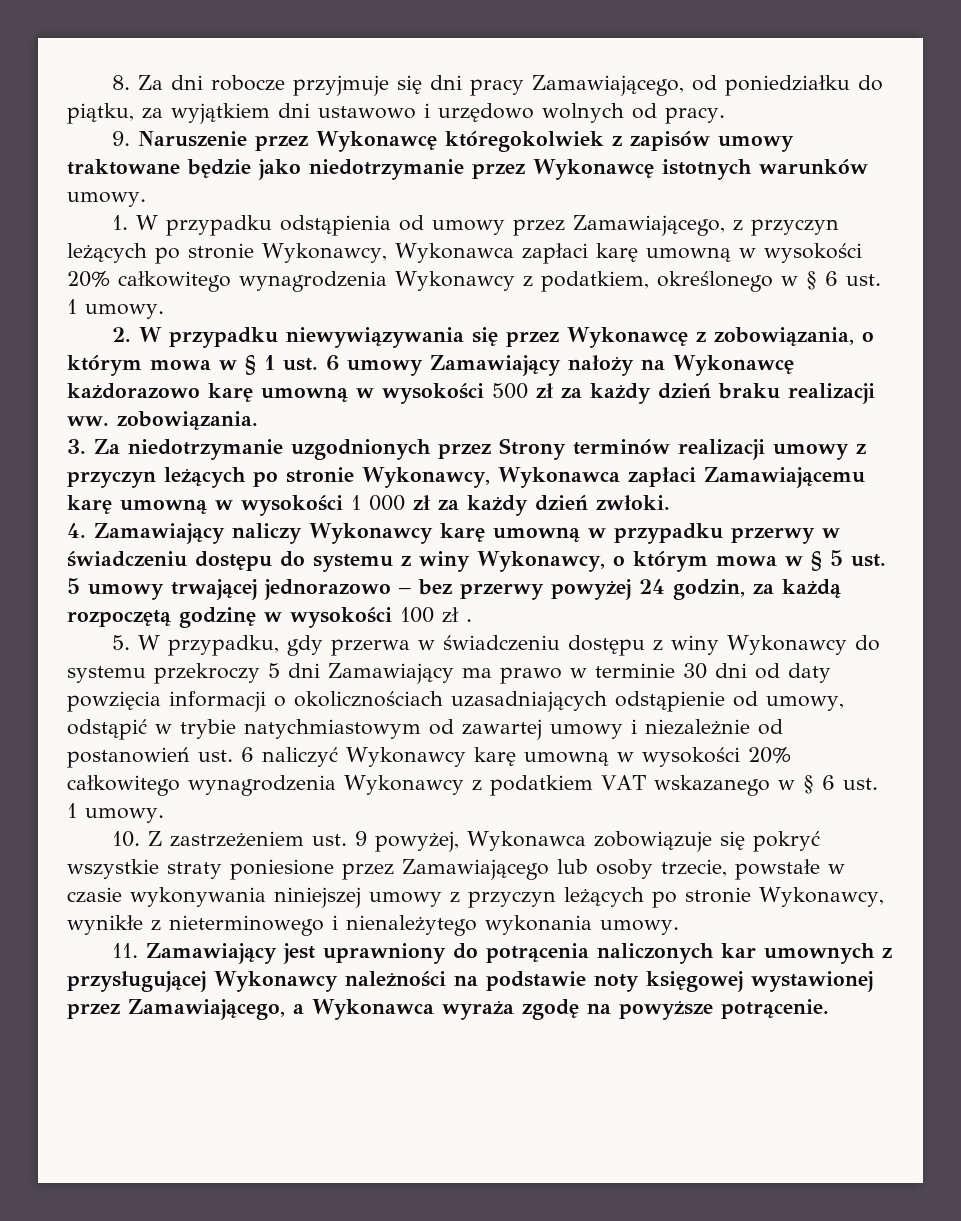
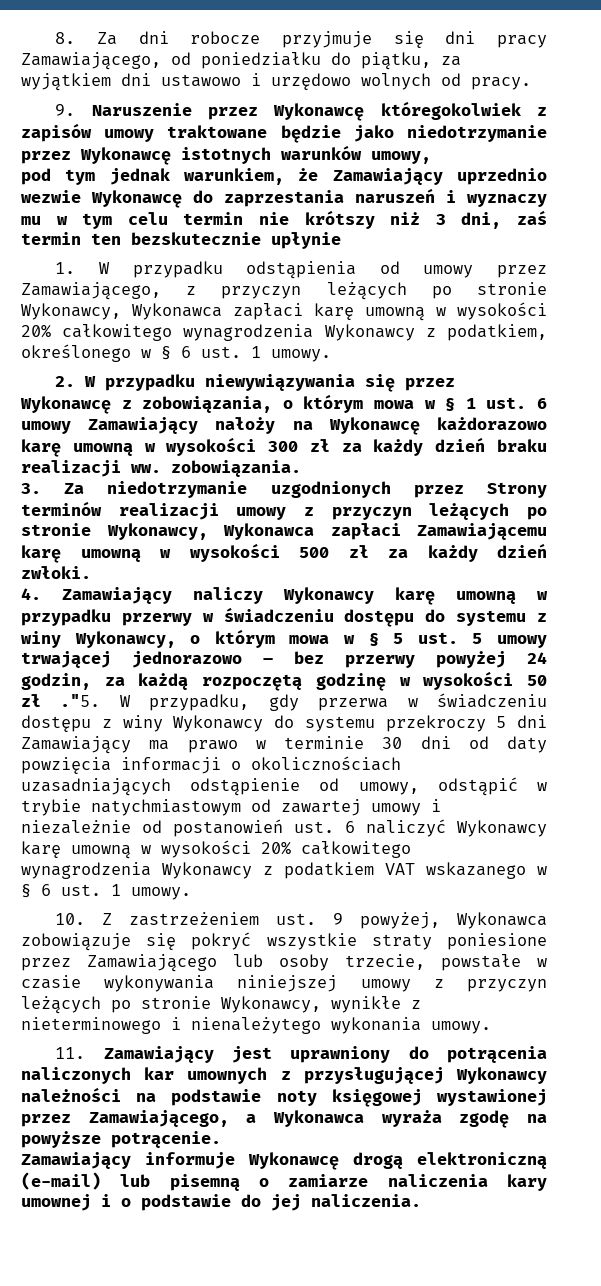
[67,192,146,207] umowy. -> [371,151,431,164] [21,168,547,185] [21,188,547,208] [21,210,548,229] [21,232,341,249] umowy, // pod tym jednak warunkiem, że Zamawiający uprzednio wezwie Wykonawcę do zaprzestania naruszeń i wyznaczy mu w tym celu termin nie krótszy niż 3 dni, zaś termin ten bezskutecznie upłynie
[492,383,528,399] 500 -> [268,441,299,452] 300
[351,495,405,511] 1 000 -> [299,547,329,558] 500
[400,607,472,623] [112,635,131,650] 100 zł . // 5. -> [527,675,547,686] [21,694,101,707] 50 zł ."5.
(829, 1009) none -> [21,1152,547,1170] [21,1172,547,1191] [21,1194,421,1211] // Zamawiający informuje Wykonawcę drogą elektroniczną (e-mail) lub pisemną o zamiarze naliczenia kary umownej i o podstawie do jej naliczenia.

